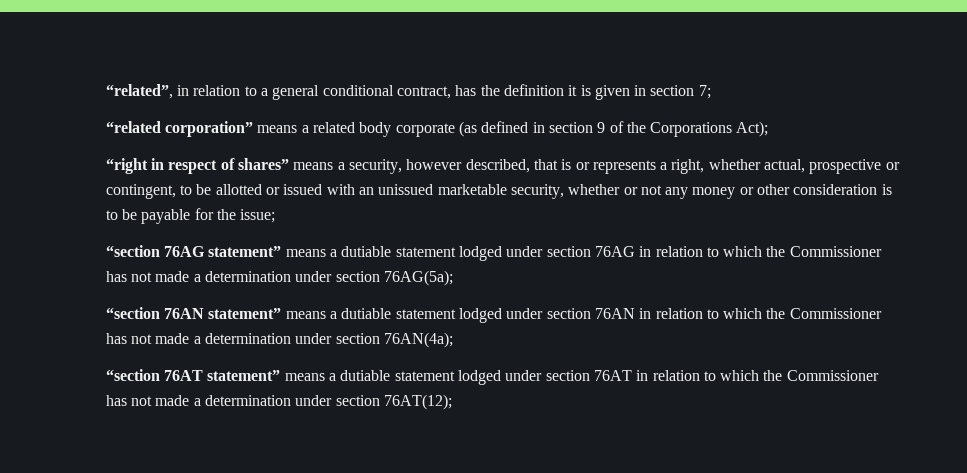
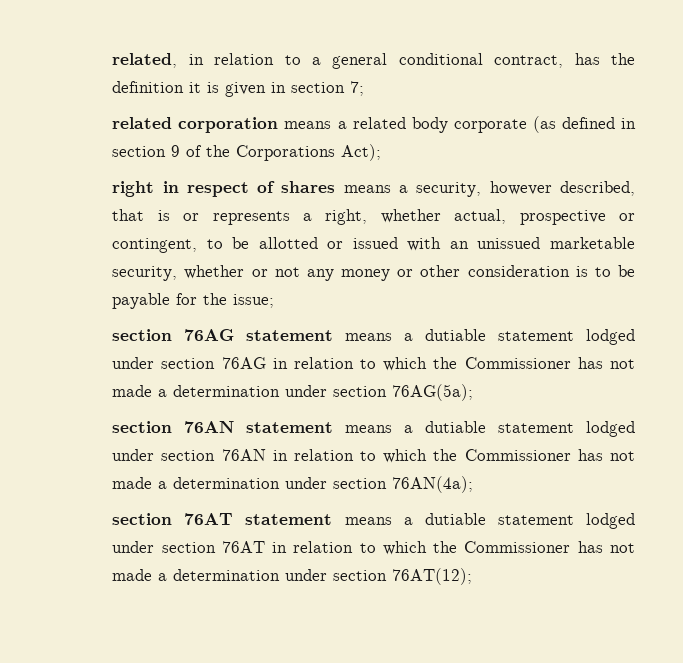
[105,84,173,99] “related”, -> [112,53,178,68] related,
[105,121,253,137] “related corporation” -> [112,117,279,133] related corporation
[105,158,148,174] “right -> [112,181,155,197] right
[237,158,289,170] shares” -> [281,181,336,193] shares
[105,245,282,257] “section 76AG statement” -> [112,329,334,341] section 76AG statement
[105,307,282,319] “section 76AN statement” -> [112,421,334,433] section 76AN statement
[105,369,281,381] “section 76AT statement” -> [112,513,333,525] section 76AT statement

